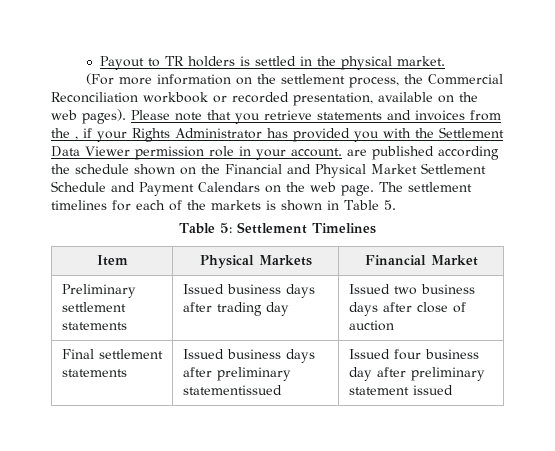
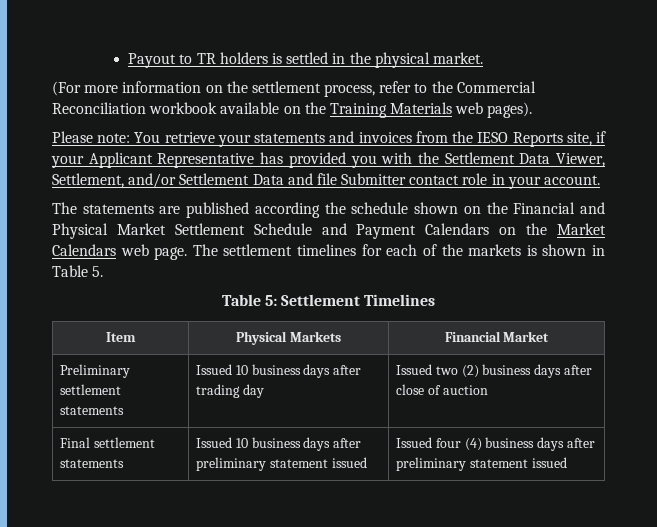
(400, 82) none -> [379,81,428,93] refer to
[213,92,373,106] or recorded presentation, -> (218, 108) none
(478, 97) none -> [329,102,453,118] Training Materials
[131,110,312,124] Please note that you retrieve -> [52,131,251,147] // Please note: You retrieve your
[75,128,262,142] , if your Rights Administrator -> [477,131,606,147] [51,152,255,168] IESO Reports site, if your Applicant Representative
[85,146,204,160] Viewer permission -> [555,153,605,167] [52,173,460,188] Viewer, Settlement, and/or Settlement Data and file Submitter contact
(342, 152) none -> [52,202,154,214] // The statements
(305, 187) none -> [557,223,607,235] [52,244,116,256] Market Calendars
(224, 289) none -> [235,365,248,375] 10
(417, 290) none -> [461,365,479,378] (2)
[226,349,315,363] [182,367,291,381] [182,385,282,395] business days after preliminary statementissued -> [235,437,362,451] [196,457,367,471] 10 business days after preliminary statement issued
[424,349,479,359] [348,367,372,381] business day -> [464,437,565,451] (4) business days

